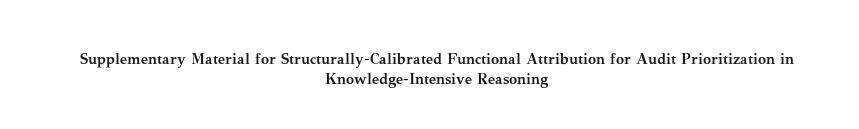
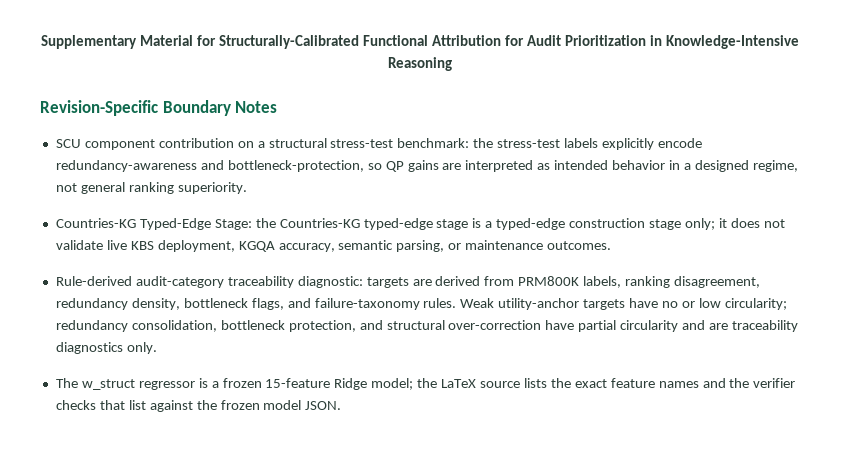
(549, 80) none -> [40,100,278,116] [55,138,702,150] [55,160,798,172] [55,182,247,194] [55,218,785,230] [55,240,612,252] [55,276,761,288] [55,298,787,310] [55,320,798,332] [55,342,157,354] [55,378,796,390] [55,400,342,412] // Revision-Specific Boundary Notes // SCU component contribution on a structural stress-test benchmark: the stress-test labels explicitly encode redundancy-awareness and bottleneck-protection, so QP gains are interpreted as intended behavior in a designed regime, not general ranking superiority. // Countries-KG Typed-Edge Stage: the Countries-KG typed-edge stage is a typed-edge construction stage only; it does not validate live KBS deployment, KGQA accuracy, semantic parsing, or maintenance outcomes. // Rule-derived audit-category traceability diagnostic: targets are derived from PRM800K labels, ranking disagreement, redundancy density, bottleneck flags, and failure-taxonomy rules. Weak utility-anchor targets have no or low circularity; redundancy consolidation, bottleneck protection, and structural over-correction have partial circularity and are traceability diagnostics only. // The w_struct regressor is a frozen 15-feature Ridge model; the LaTeX source lists the exact feature names and the verifier checks that list against the frozen model JSON.

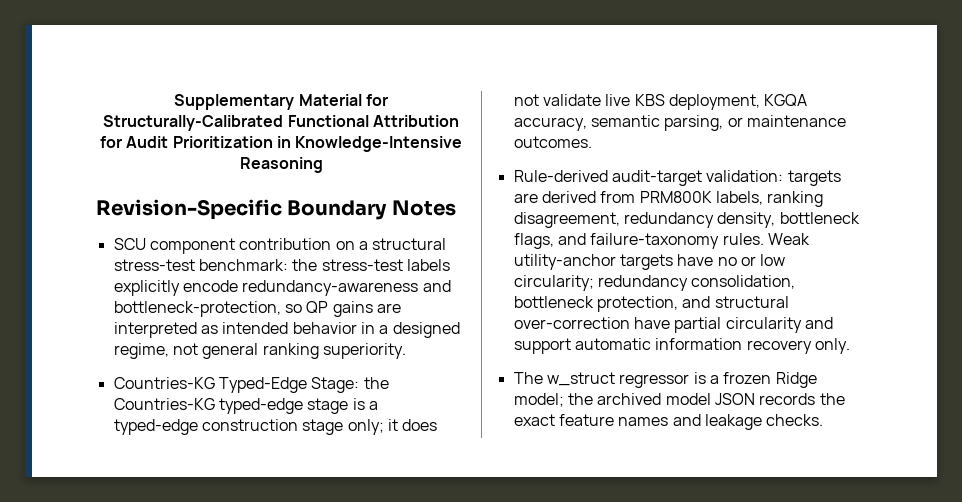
[135,276,363,288] audit-category traceability diagnostic: -> [611,170,784,186] audit-target validation:
[709,320,798,332] [55,342,123,354] are traceability diagnostics -> [513,338,812,354] support automatic information recovery
[265,378,331,388] 15-feature -> (772, 378) none
[441,378,547,388] LaTeX source lists -> [597,393,816,405] archived model JSON records
[729,378,796,388] [55,400,342,412] the verifier checks that list against the frozen model JSON. -> [704,414,824,430] leakage checks.

